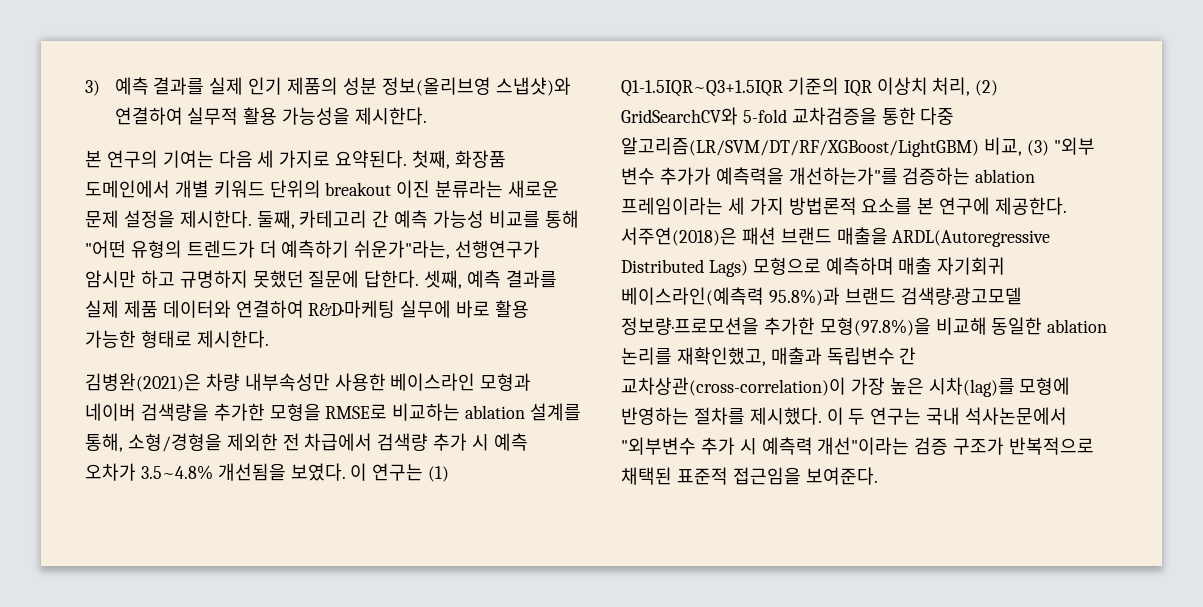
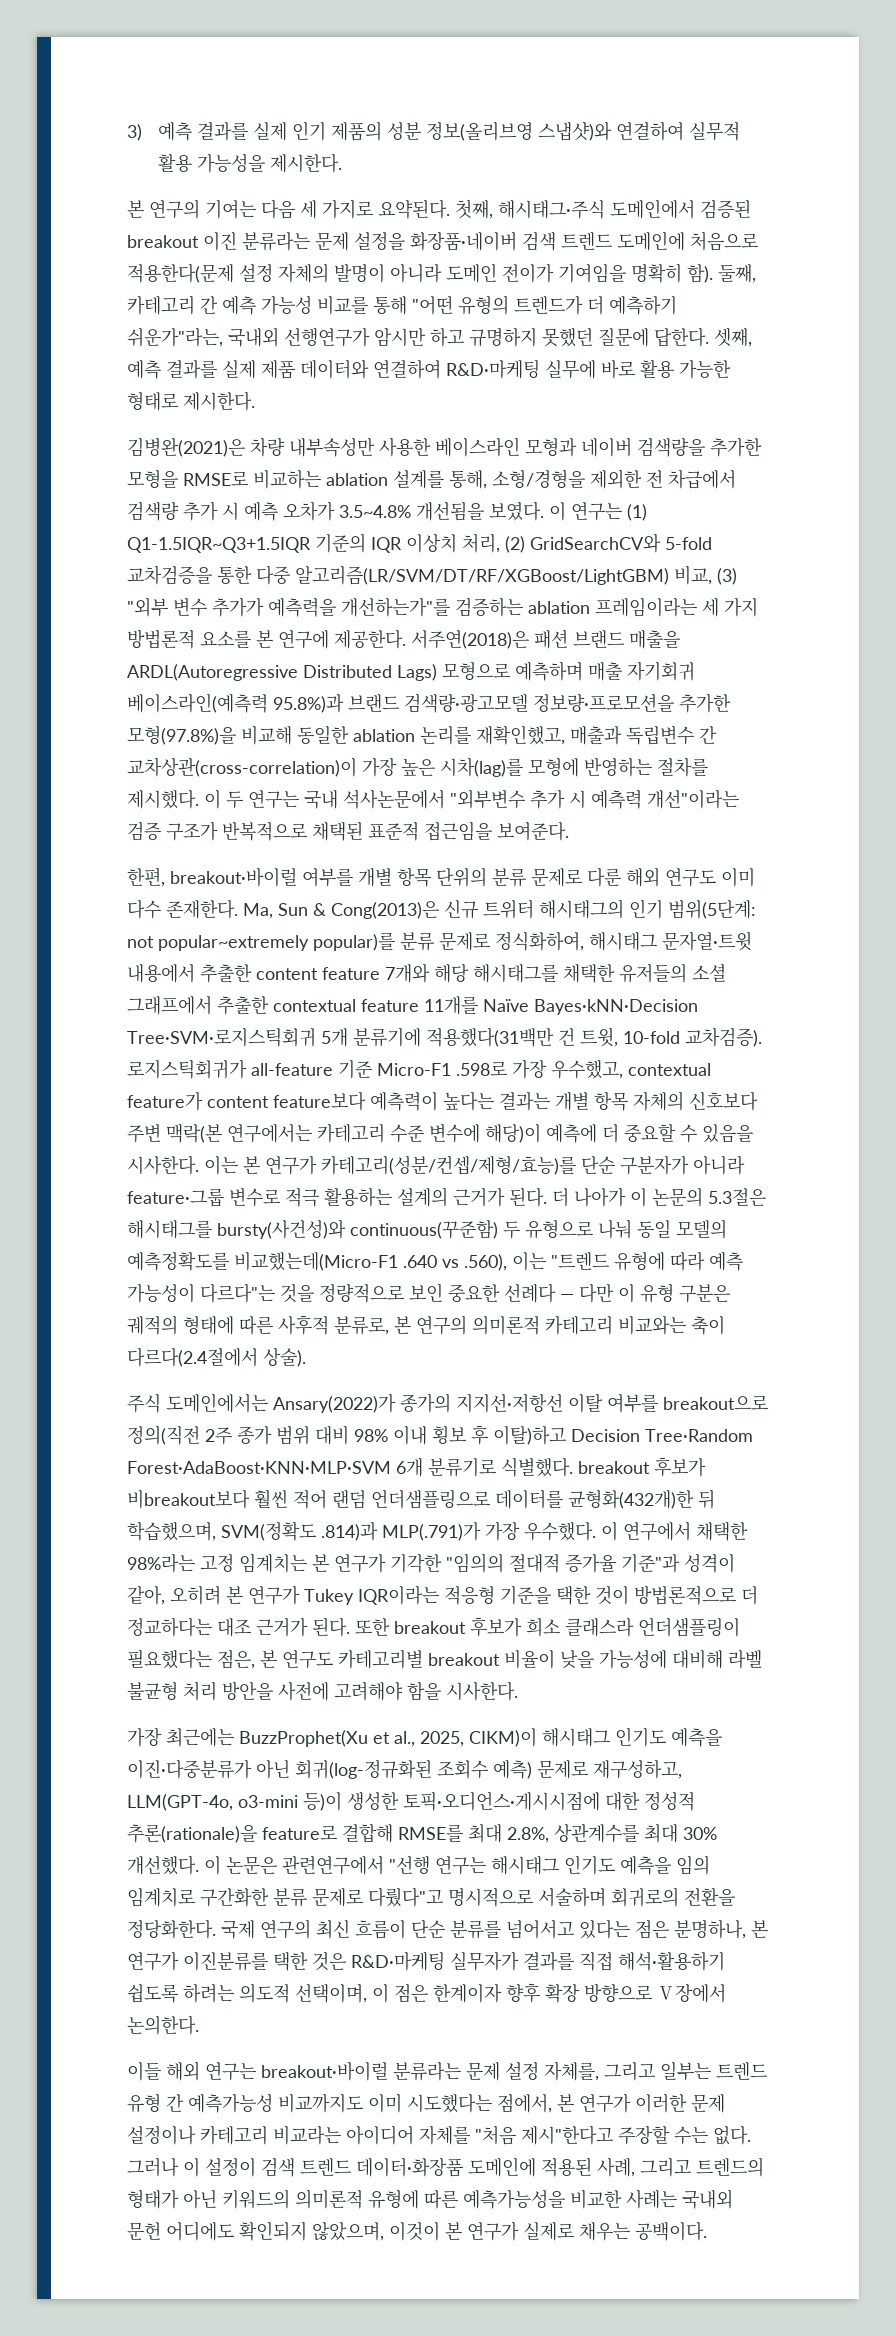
[454,150,506,168] [85,180,321,198] 화장품 도메인에서 개별 키워드 단위의 -> [498,199,751,219] 해시태그·주식 도메인에서 검증된
[508,180,560,198] 새로운 -> (310, 241) none
[179,210,252,228] 제시한다. -> [410,231,758,251] [127,263,713,283] 화장품·네이버 검색 트렌드 도메인에 처음으로 적용한다(문제 설정 자체의 발명이 아니라 도메인 전이가 기여임을 명확히 함).
(451, 249) none -> [228,327,279,347] 국내외
(878, 476) none -> [127,867,755,887] [127,899,756,919] [127,931,752,951] [127,963,726,983] [127,996,698,1015] [127,1027,762,1047] [127,1059,711,1079] [127,1091,758,1111] [127,1124,753,1143] [127,1155,745,1175] [127,1187,766,1207] [127,1219,727,1239] [127,1252,743,1271] [127,1283,730,1303] [127,1315,725,1335] [127,1347,306,1367] [127,1393,768,1413] [127,1425,753,1445] [127,1457,706,1477] [127,1489,715,1509] [127,1521,748,1541] [127,1553,735,1573] [127,1585,758,1605] [127,1617,740,1637] [127,1649,762,1669] [127,1681,518,1701] [127,1727,722,1747] [127,1759,682,1779] [127,1791,695,1811] [127,1824,717,1843] [127,1855,710,1875] [127,1887,735,1907] [127,1919,768,1939] [127,1951,725,1971] [127,1983,726,2003] [127,2015,199,2035] [127,2061,767,2081] [127,2093,725,2113] [127,2125,751,2145] [127,2157,764,2177] [127,2189,733,2209] [127,2221,707,2241] // 한편, breakout·바이럴 여부를 개별 항목 단위의 분류 문제로 다룬 해외 연구도 이미 다수 존재한다. Ma, Sun & Cong(2013)은 신규 트위터 해시태그의 인기 범위(5단계: not popular~extremely popular)를 분류 문제로 정식화하여, 해시태그 문자열·트윗 내용에서 추출한 content feature 7개와 해당 해시태그를 채택한 유저들의 소셜 그래프에서 추출한 contextual feature 11개를 Naïve Bayes·kNN·Decision Tree·SVM·로지스틱회귀 5개 분류기에 적용했다(31백만 건 트윗, 10-fold 교차검증). 로지스틱회귀가 all-feature 기준 Micro-F1 .598로 가장 우수했고, contextual feature가 content feature보다 예측력이 높다는 결과는 개별 항목 자체의 신호보다 주변 맥락(본 연구에서는 카테고리 수준 변수에 해당)이 예측에 더 중요할 수 있음을 시사한다. 이는 본 연구가 카테고리(성분/컨셉/제형/효능)를 단순 구분자가 아니라 feature·그룹 변수로 적극 활용하는 설계의 근거가 된다. 더 나아가 이 논문의 5.3절은 해시태그를 bursty(사건성)와 continuous(꾸준함) 두 유형으로 나눠 동일 모델의 예측정확도를 비교했는데(Micro-F1 .640 vs .560), 이는 "트렌드 유형에 따라 예측 가능성이 다르다"는 것을 정량적으로 보인 중요한 선례다 — 다만 이 유형 구분은 궤적의 형태에 따른 사후적 분류로, 본 연구의 의미론적 카테고리 비교와는 축이 다르다(2.4절에서 상술). // 주식 도메인에서는 Ansary(2022)가 종가의 지지선·저항선 이탈 여부를 breakout으로 정의(직전 2주 종가 범위 대비 98% 이내 횡보 후 이탈)하고 Decision Tree·Random Forest·AdaBoost·KNN·MLP·SVM 6개 분류기로 식별했다. breakout 후보가 비breakout보다 훨씬 적어 랜덤 언더샘플링으로 데이터를 균형화(432개)한 뒤 학습했으며, SVM(정확도 .814)과 MLP(.791)가 가장 우수했다. 이 연구에서 채택한 98%라는 고정 임계치는 본 연구가 기각한 "임의의 절대적 증가율 기준"과 성격이 같아, 오히려 본 연구가 Tukey IQR이라는 적응형 기준을 택한 것이 방법론적으로 더 정교하다는 대조 근거가 된다. 또한 breakout 후보가 희소 클래스라 언더샘플링이 필요했다는 점은, 본 연구도 카테고리별 breakout 비율이 낮을 가능성에 대비해 라벨 불균형 처리 방안을 사전에 고려해야 함을 시사한다. // 가장 최근에는 BuzzProphet(Xu et al., 2025, CIKM)이 해시태그 인기도 예측을 이진·다중분류가 아닌 회귀(log-정규화된 조회수 예측) 문제로 재구성하고, LLM(GPT-4o, o3-mini 등)이 생성한 토픽·오디언스·게시시점에 대한 정성적 추론(rationale)을 feature로 결합해 RMSE를 최대 2.8%, 상관계수를 최대 30% 개선했다. 이 논문은 관련연구에서 "선행 연구는 해시태그 인기도 예측을 임의 임계치로 구간화한 분류 문제로 다뤘다"고 명시적으로 서술하며 회귀로의 전환을 정당화한다. 국제 연구의 최신 흐름이 단순 분류를 넘어서고 있다는 점은 분명하나, 본 연구가 이진분류를 택한 것은 R&D·마케팅 실무자가 결과를 직접 해석·활용하기 쉽도록 하려는 의도적 선택이며, 이 점은 한계이자 향후 확장 방향으로 Ⅴ장에서 논의한다. // 이들 해외 연구는 breakout·바이럴 분류라는 문제 설정 자체를, 그리고 일부는 트렌드 유형 간 예측가능성 비교까지도 이미 시도했다는 점에서, 본 연구가 이러한 문제 설정이나 카테고리 비교라는 아이디어 자체를 "처음 제시"한다고 주장할 수는 없다. 그러나 이 설정이 검색 트렌드 데이터·화장품 도메인에 적용된 사례, 그리고 트렌드의 형태가 아닌 키워드의 의미론적 유형에 따른 예측가능성을 비교한 사례는 국내외 문헌 어디에도 확인되지 않았으며, 이것이 본 연구가 실제로 채우는 공백이다.

